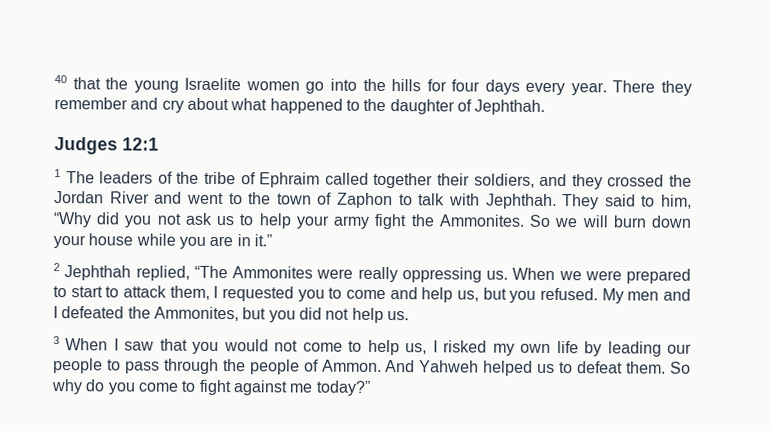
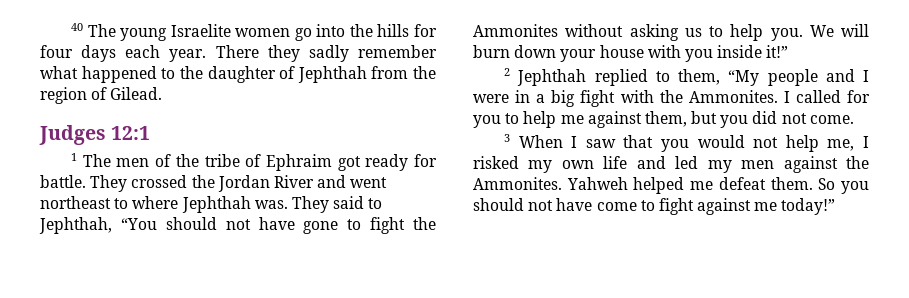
[72,77,129,90] that the -> [87,24,116,37] The
[525,81,566,96] every -> [125,45,161,58] each
[54,97,229,113] remember and cry about -> [308,45,437,62] sadly remember
[474,99,546,115] Jephthah. -> [297,66,436,83] [40,87,163,104] Jephthah from the region of Gilead.
[99,171,154,184] leaders -> [116,158,150,167] men
[324,172,603,190] called together their soldiers, and they -> [337,154,437,171] [40,175,128,192] got ready for battle. They
[228,192,692,210] [53,212,578,230] to the town of Zaphon to talk with Jephthah. They said to him, “Why did you not ask us to help your army fight the Ammonites. So we -> [40,196,383,213] [39,217,436,234] [473,24,834,41] northeast to where Jephthah was. They said to Jephthah, “You should not have gone to fight the Ammonites without asking us to help you. We
[135,233,272,249] [53,263,691,284] [53,285,691,304] [53,306,239,322] while you are in it.” // 2 Jephthah replied, “The Ammonites were really oppressing us. When we were prepared to start to attack them, I requested you to come and help us, but you refused. My men and I defeated the Ammonites, -> [647,45,789,62] [504,68,869,86] [473,90,870,107] [473,111,687,128] with you inside it!” // 2 Jephthah replied to them, “My people and I were in a big fight with the Ammonites. I called for you to help me against them,
[351,307,409,323] help us. -> [809,115,854,124] come.
[302,339,428,356] come to help us, -> [785,135,855,152] help me,
[584,341,692,357] [53,358,692,376] [51,379,136,395] by leading our people to pass through the people of Ammon. And Yahweh helped us to defeat them. So why do you -> [636,156,869,173] [473,177,869,194] [473,198,593,211] and led my men against the Ammonites. Yahweh helped me defeat them. So you should not have
[315,380,371,396] today?” -> [781,198,836,215] today!”

